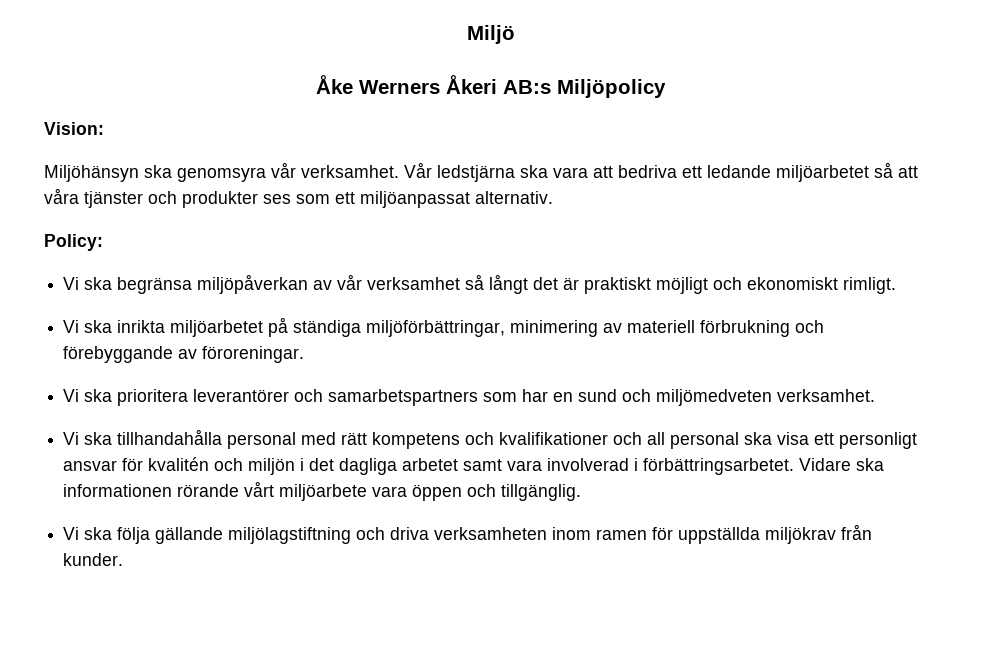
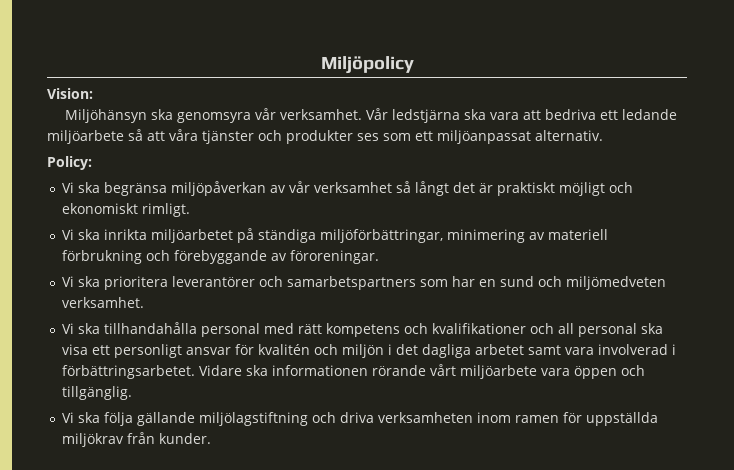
[466,25,515,44] [316,75,551,94] Miljö // Åke Werners Åkeri AB:s -> (320, 65) none
[776,165,869,182] miljöarbetet -> [47,130,124,144] miljöarbete

